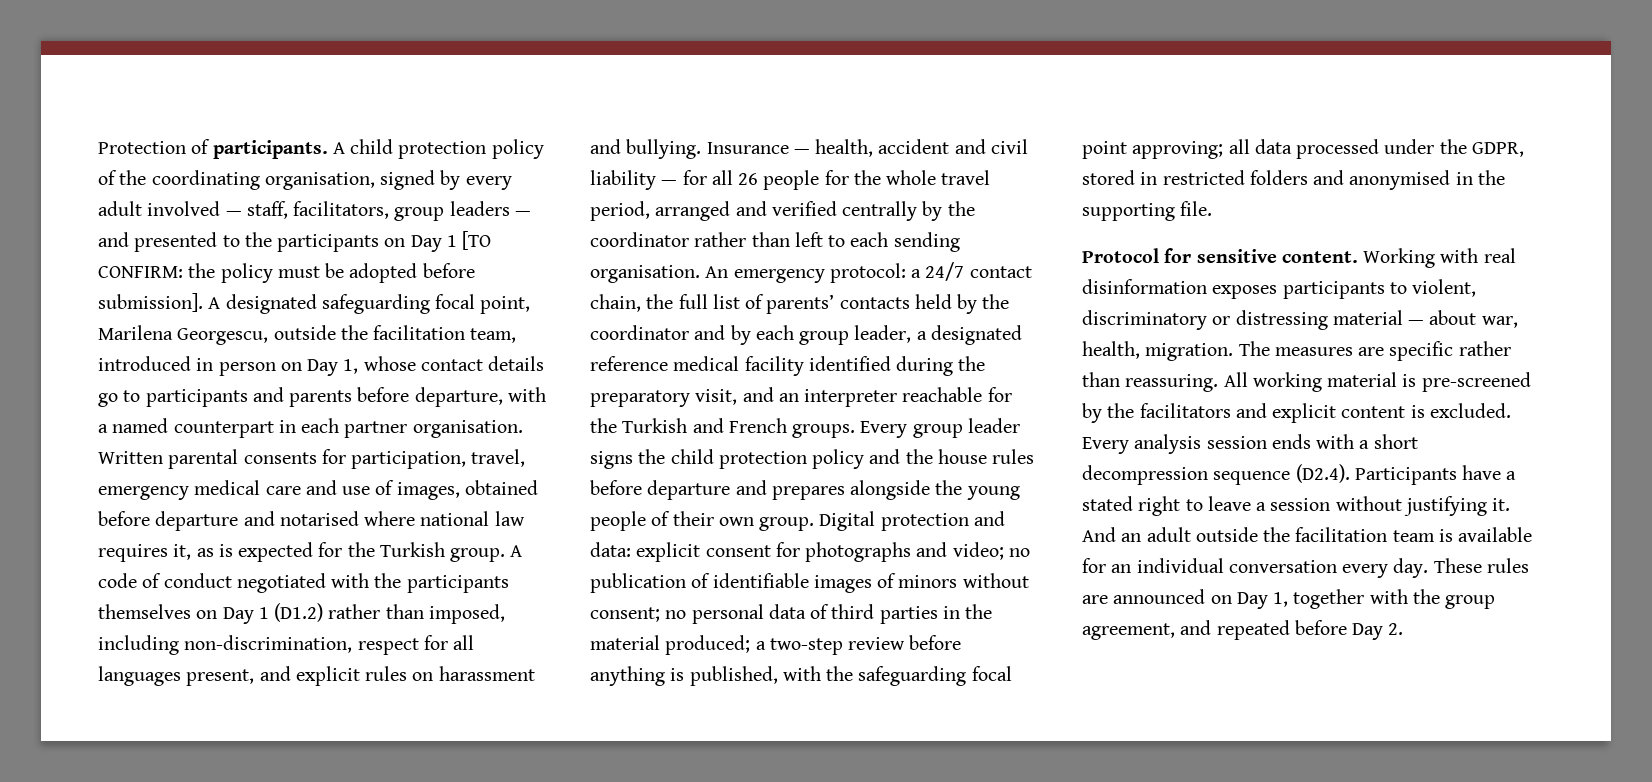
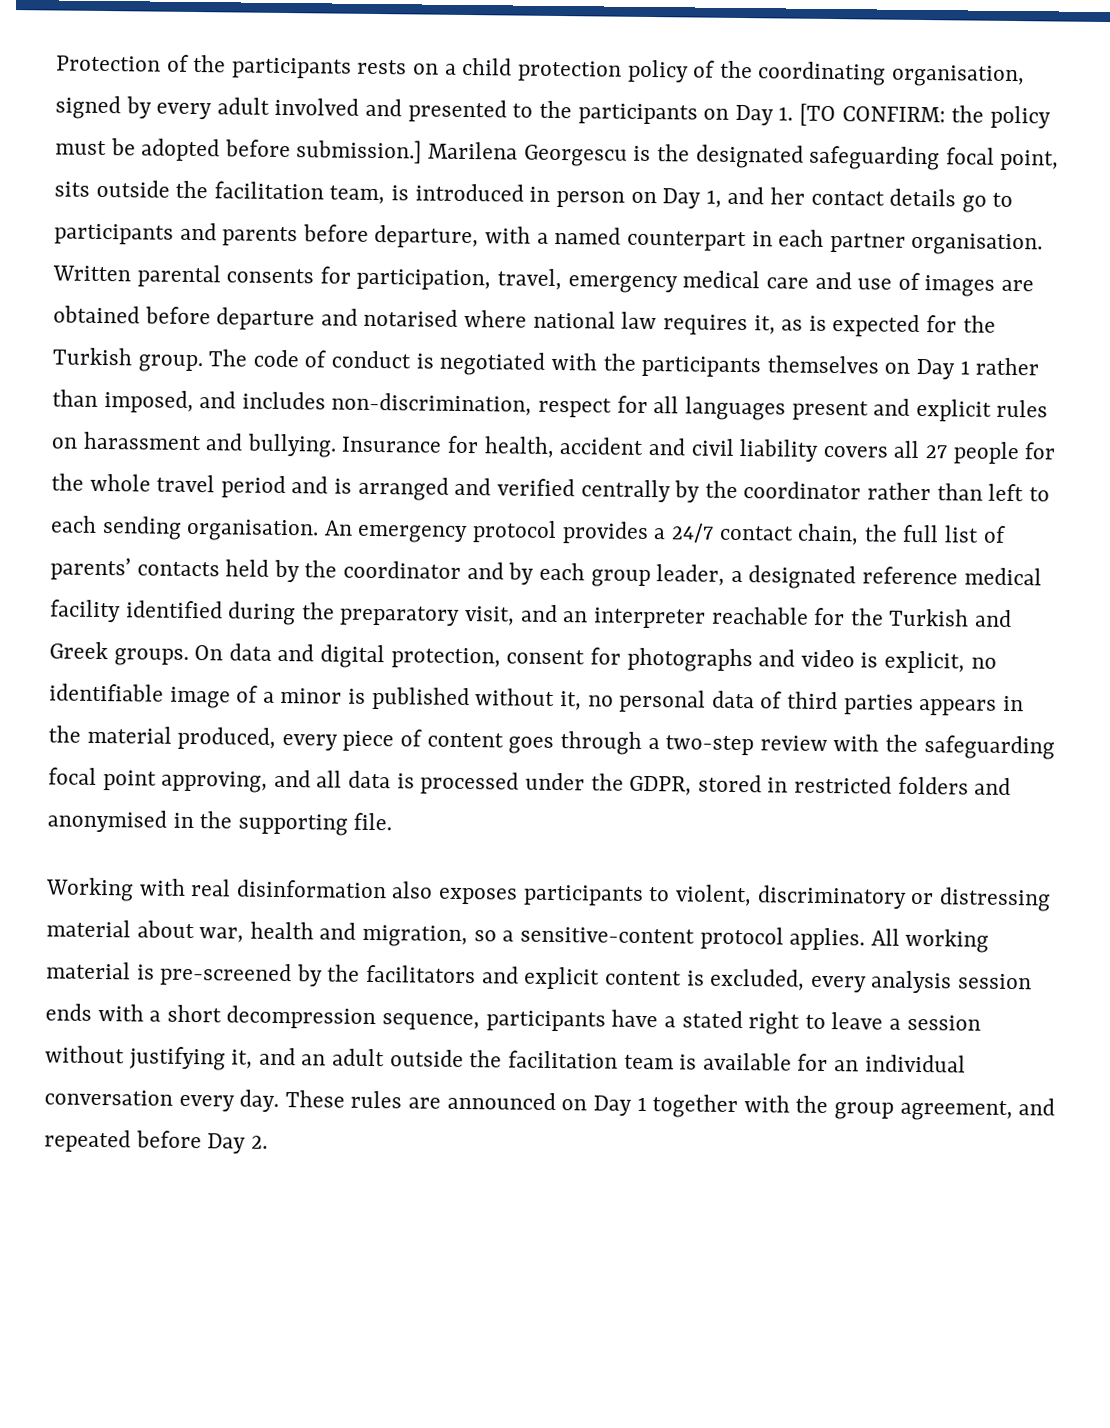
[212,140,345,159] participants. A -> [193,54,457,79] the participants rests on a
[225,201,531,221] — staff, facilitators, group leaders — -> (360, 106) none
[446,235,457,247] 1 -> [778,106,794,121] 1.
[98,293,221,312] submission]. A -> [296,139,690,167] submission.] Marilena Georgescu is the
[98,325,269,345] Marilena Georgescu, -> [54,181,90,197] sits
(517, 335) none -> [391,185,410,201] is
[363,356,416,371] whose -> [727,186,805,205] and her
[396,482,460,500] images, -> [924,275,1034,297] images are
[510,545,523,557] A -> [208,349,248,367] The
(232, 580) none -> [415,353,434,369] is
[274,603,324,622] (D1.2) -> (970, 367) none
[98,635,179,655] including -> [199,391,326,410] and includes
[186,669,255,686] present, -> [791,400,869,421] present
[793,149,810,154] — -> [447,435,480,454] for
[661,170,759,185] — for all 26 -> [822,440,947,459] covers all 27
[590,201,650,221] period, -> [220,475,353,499] period and is
[829,263,906,283] protocol: -> [472,520,649,545] protocol provides
[728,418,1020,438] [590,449,1035,469] [590,480,1020,500] [590,511,1005,531] [590,542,1030,562] [590,573,1029,593] [590,607,660,622] French groups. Every group leader signs the child protection policy and the house rules before departure and prepares alongside the young people of their own group. Digital protection and data: explicit consent for photographs and video; no publication of identifiable images of minors without consent; -> [49,641,997,674] [49,683,582,711] Greek groups. On data and digital protection, consent for photographs and video is explicit, no identifiable image of a minor is published without it,
(938, 615) none -> [919,699,998,716] appears
[665,635,962,655] [590,666,778,686] produced; a two-step review before anything is published, -> [177,726,828,756] produced, every piece of content goes through a two-step review
[1132,141,1224,159] approving; -> [161,769,311,793] approving, and
(1292, 146) none -> [396,773,415,789] is
[1082,248,1358,263] Protocol for sensitive content. -> (393, 821) none
(1207, 286) none -> [391,881,434,899] also
[1408,320,1425,325] — -> (131, 928) none
[1082,341,1511,361] [1082,372,1219,392] health, migration. The measures are specific rather than reassuring. -> [249,921,866,951] health and migration, so a sensitive-content protocol applies.
[1429,403,1511,418] [1082,437,1129,454] excluded. Every -> [709,968,867,993] excluded, every
[1213,464,1457,485] sequence (D2.4). Participants -> [382,1010,606,1032] sequence, participants
[1492,498,1511,511] [1082,527,1116,542] it. And -> [231,1047,296,1069] it, and
[1273,592,1289,607] 1, -> [636,1096,647,1112] 1

